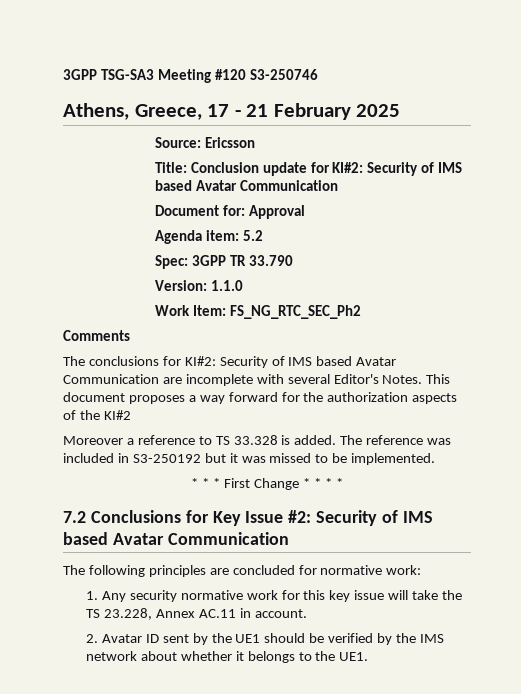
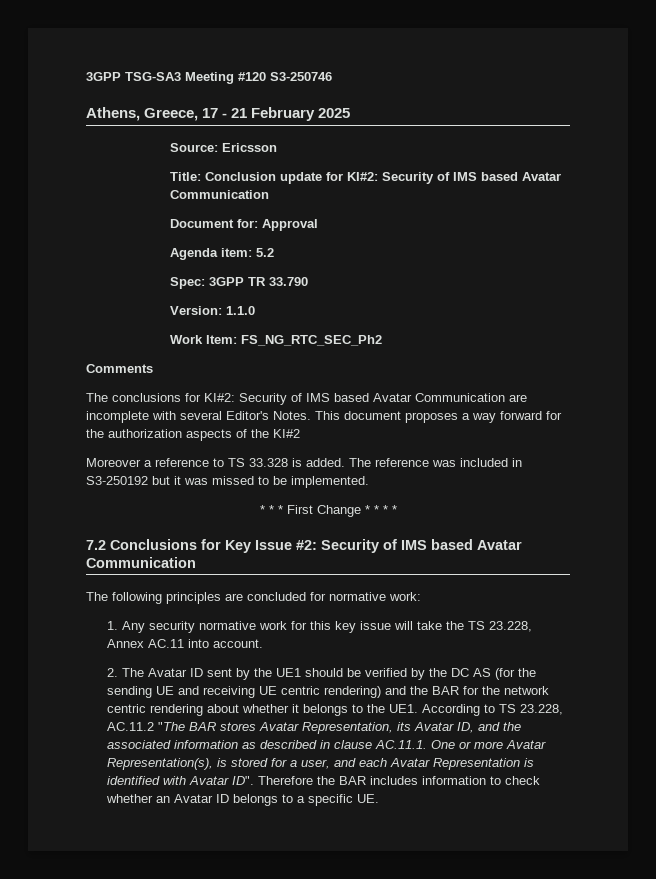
[239,608,251,618] in -> [187,639,209,648] into
(98, 638) none -> [121,668,144,677] The
[419,634,444,643] [85,651,137,661] IMS network -> [450,668,536,680] [106,686,549,698] [106,704,203,716] DC AS (for the sending UE and receiving UE centric rendering) and the BAR for the network centric rendering
(369, 656) none -> [421,704,563,716] [106,722,521,734] [106,740,546,749] [106,758,534,770] [106,776,540,785] [105,794,379,806] According to TS 23.228, AC.11.2 "The BAR stores Avatar Representation, its Avatar ID, and the associated information as described in clause AC.11.1. One or more Avatar Representation(s), is stored for a user, and each Avatar Representation is identified with Avatar ID". Therefore the BAR includes information to check whether an Avatar ID belongs to a specific UE.

